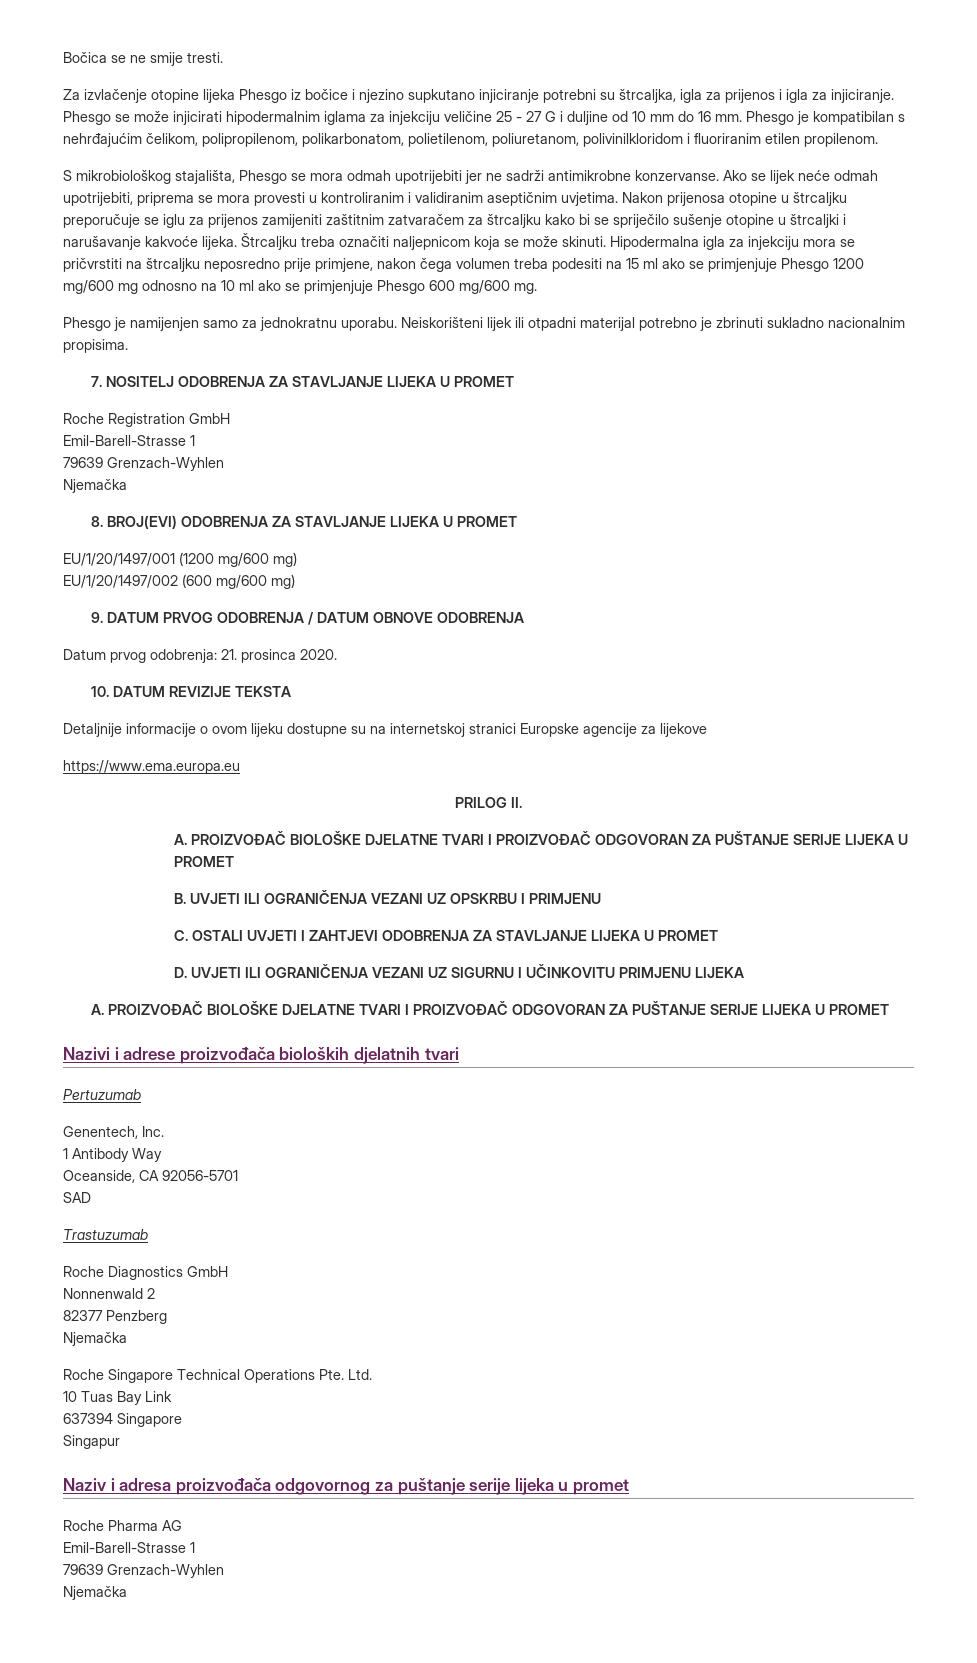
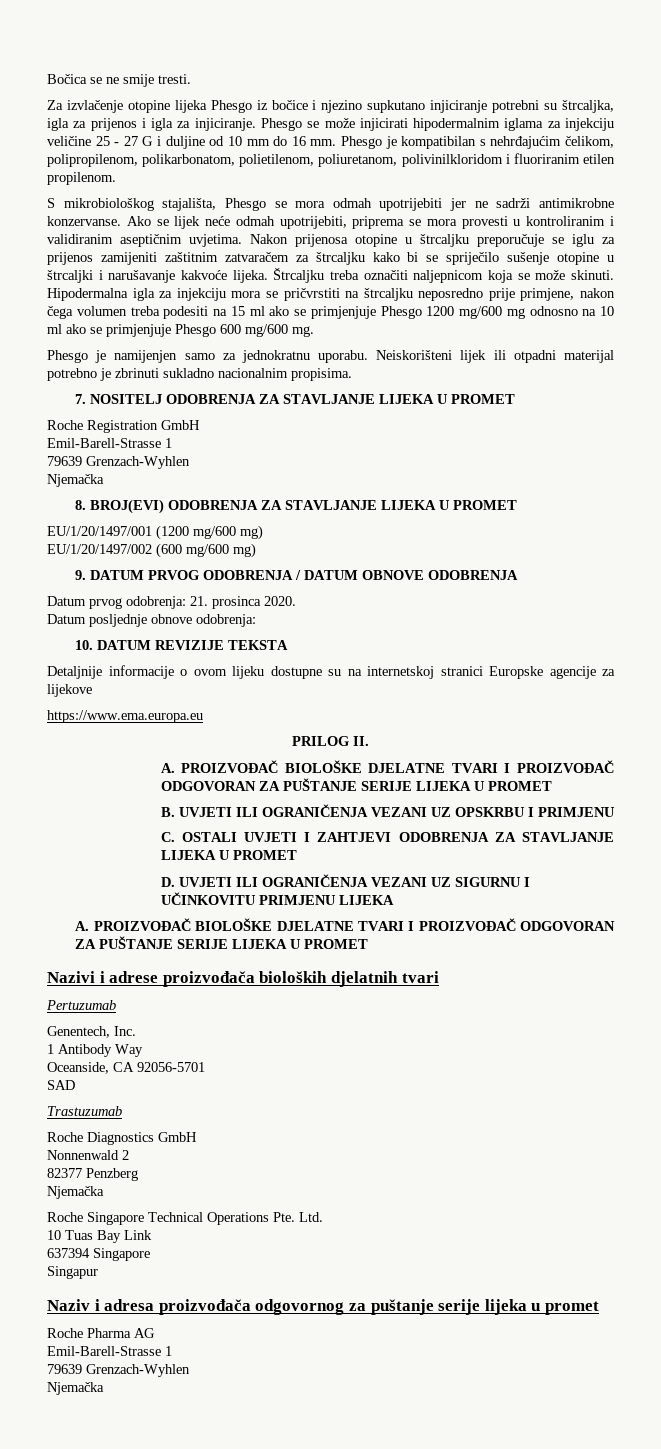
(337, 654) none -> [47,614,256,627] // Datum posljednje obnove odobrenja:

